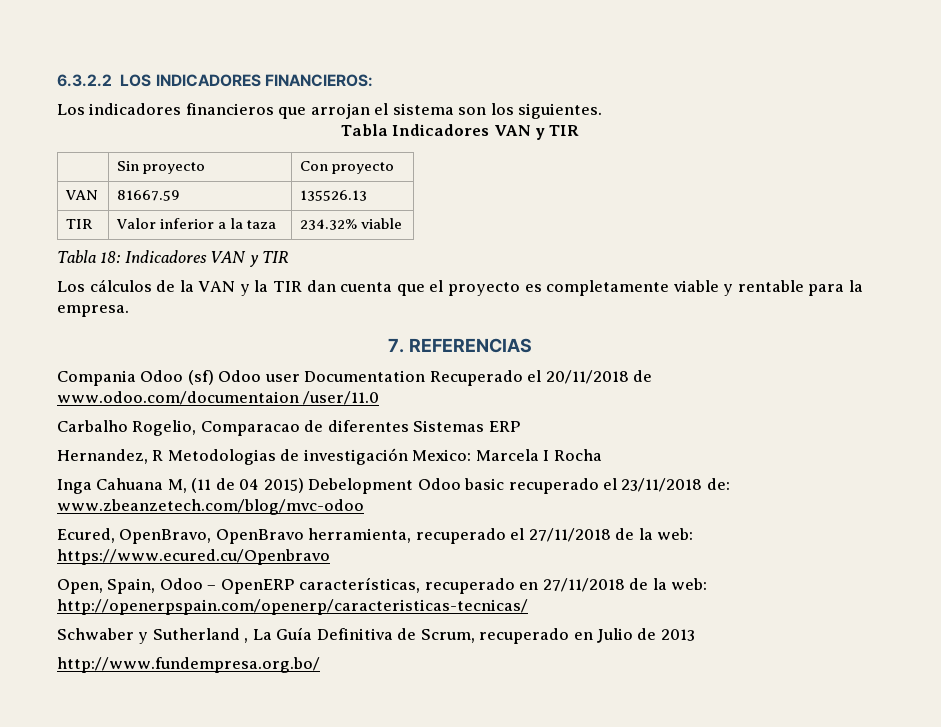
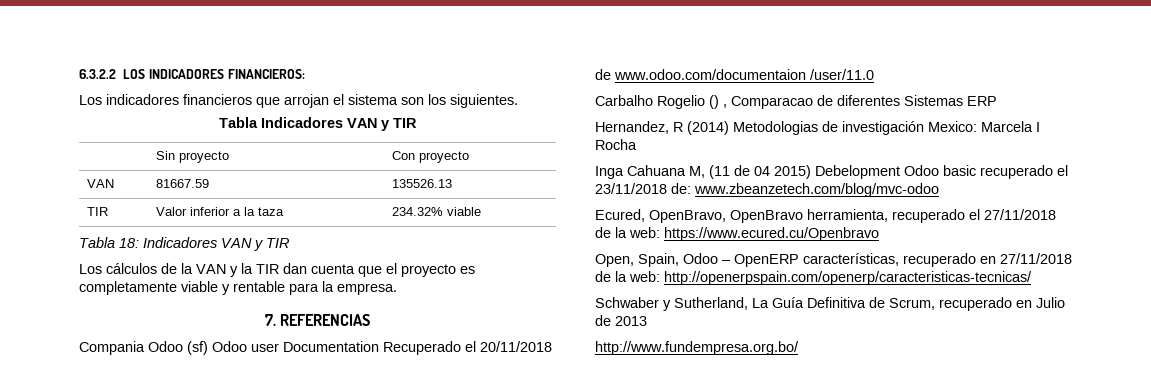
[132,420,197,436] Rogelio, -> [657,95,727,109] Rogelio () ,
(164, 455) none -> [687,121,729,135] (2014)
[152,628,249,643] Sutherland , -> [674,297,748,310] Sutherland,

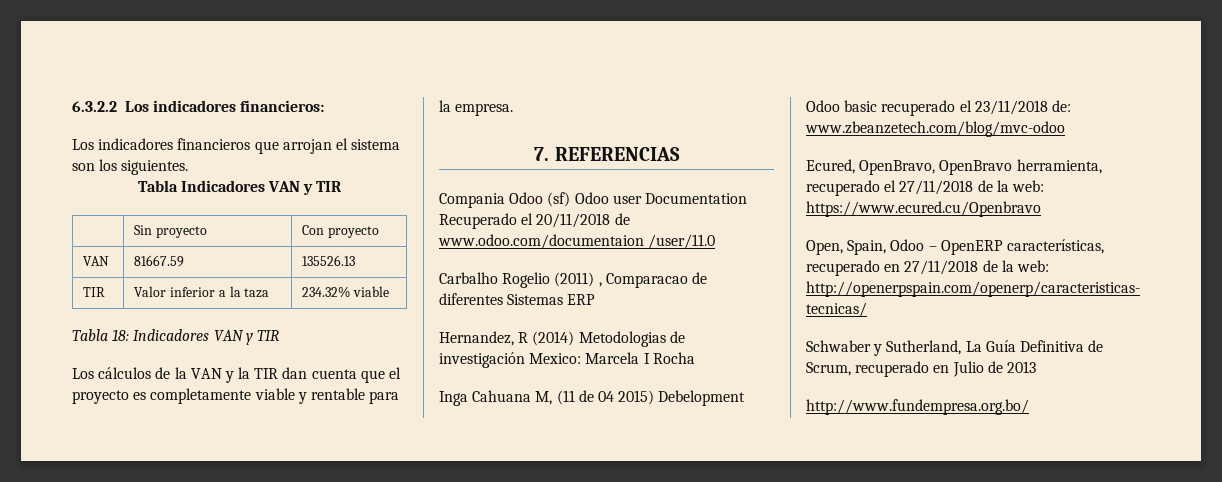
[123,69,305,79] LOS INDICADORES FINANCIEROS: -> [124,100,325,112] Los indicadores financieros:
[709,95,719,109] () -> [554,272,595,287] (2011)

